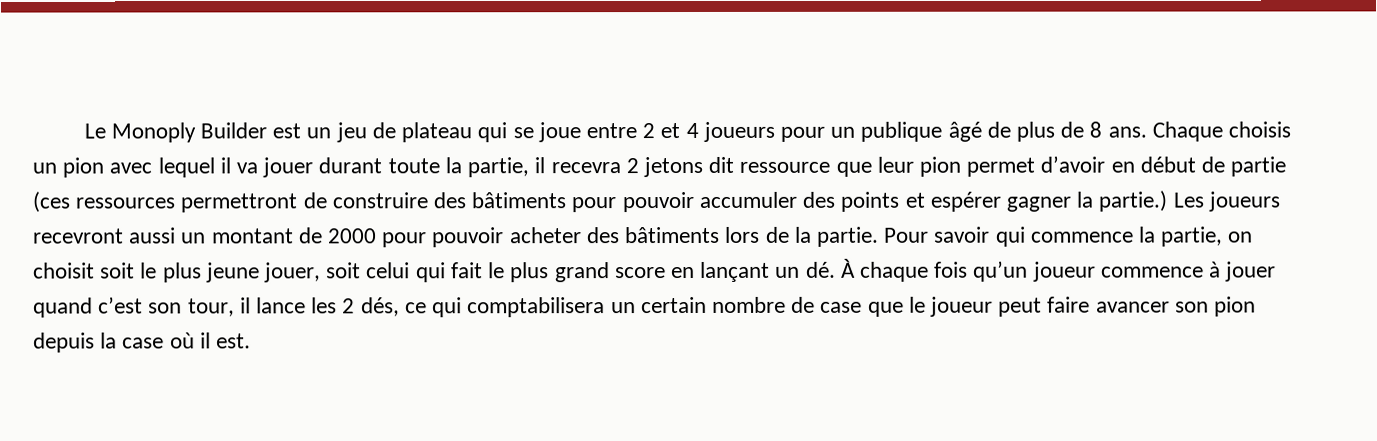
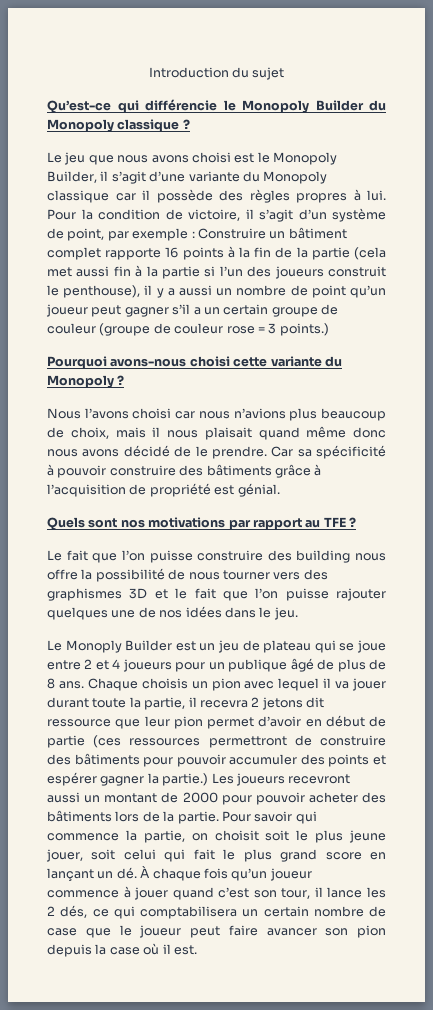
(83, 131) none -> [148,67,285,80] [47,99,386,113] [47,119,190,132] [47,152,337,165] [47,171,328,184] [47,189,386,203] [47,208,386,222] [47,227,347,241] [47,246,386,260] [47,265,386,279] [47,285,386,298] [46,304,338,317] [47,323,329,336] [47,356,342,369] [47,375,125,388] [47,408,387,421] [47,426,386,440] [47,445,386,459] [47,464,322,478] [47,483,280,497] [47,517,356,530] [47,550,386,563] [47,568,328,582] [47,588,386,601] [47,606,298,620] Introduction du sujet // Qu’est-ce qui différencie le Monopoly Builder du Monopoly classique ? // Le jeu que nous avons choisi est le Monopoly Builder, il s’agit d’une variante du Monopoly classique car il possède des règles propres à lui. Pour la condition de victoire, il s’agit d’un système de point, par exemple : Construire un bâtiment complet rapporte 16 points à la fin de la partie (cela met aussi fin à la partie si l’un des joueurs construit le penthouse), il y a aussi un nombre de point qu’un joueur peut gagner s’il a un certain groupe de couleur (groupe de couleur rose = 3 points.) // Pourquoi avons-nous choisi cette variante du Monopoly ? // Nous l’avons choisi car nous n’avions plus beaucoup de choix, mais il nous plaisait quand même donc nous avons décidé de le prendre. Car sa spécificité à pouvoir construire des bâtiments grâce à l’acquisition de propriété est génial. // Quels sont nos motivations par rapport au TFE ? // Le fait que l’on puisse construire des building nous offre la possibilité de nous tourner vers des graphismes 3D et le fait que l’on puisse rajouter quelques une de nos idées dans le jeu. //

